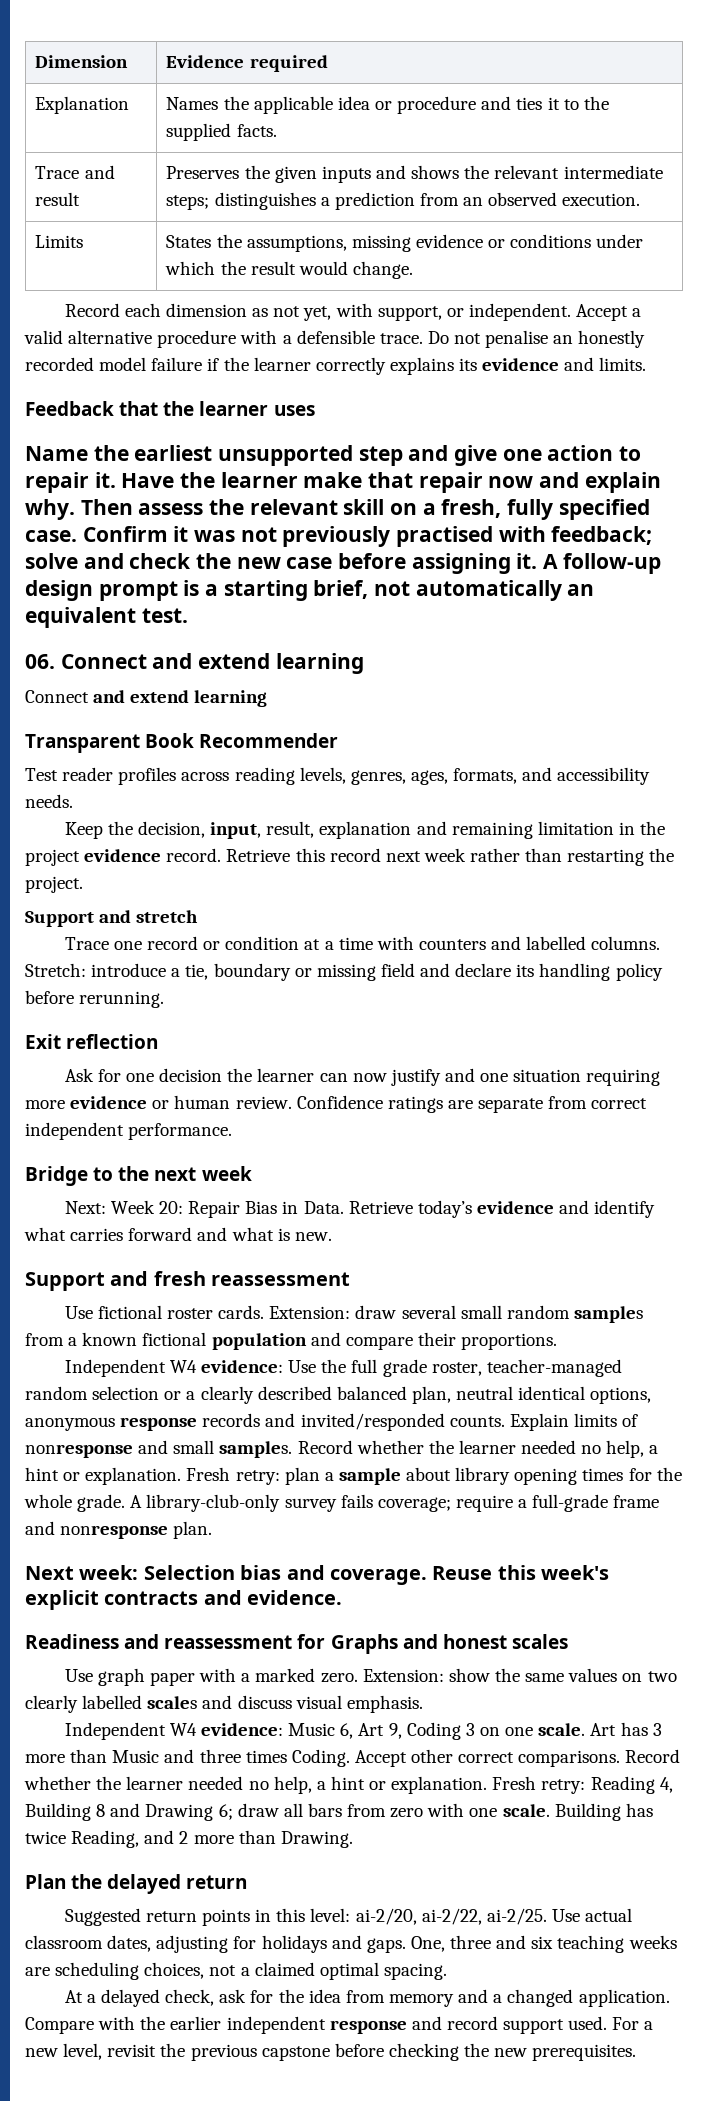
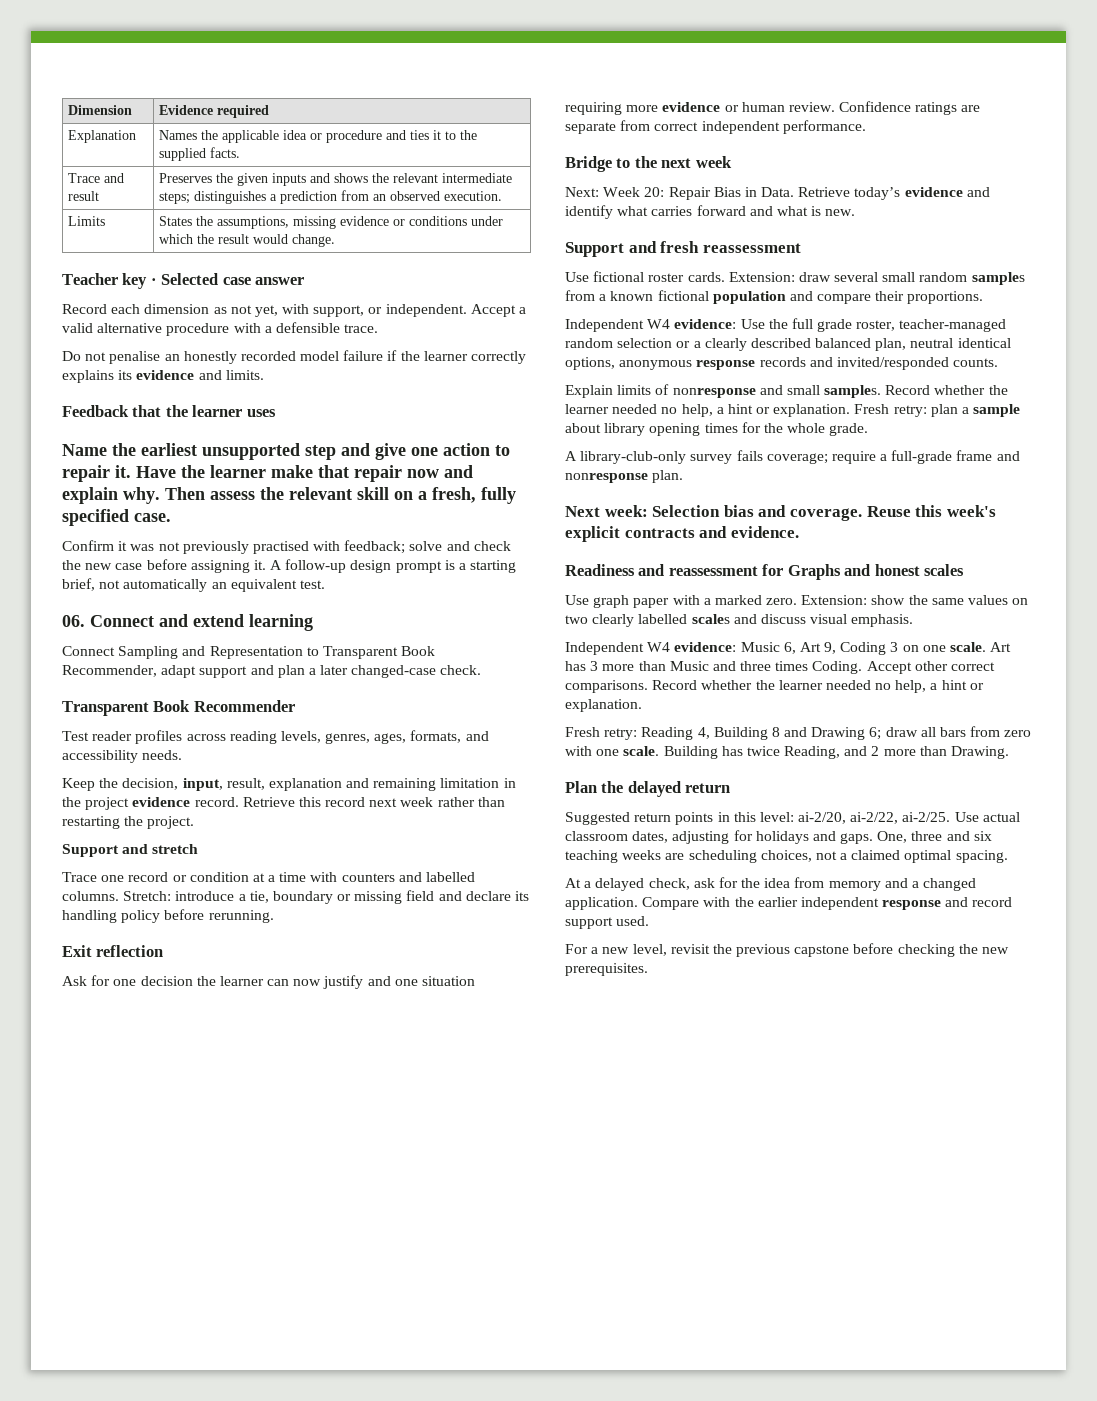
(413, 270) none -> [62,273,305,289] // Teacher key · Selected case answer
(423, 338) none -> (379, 328) //
(77, 536) none -> (171, 517) //
[93,690,268,707] and extend learning -> [118,646,436,659] [62,665,482,678] Sampling and Representation to Transparent Book Recommender, adapt support and plan a later changed-case check.
(505, 1421) none -> (999, 362) //
(126, 1503) none -> (869, 429) //
(488, 1785) none -> (642, 705) //
(608, 2023) none -> (650, 921) //

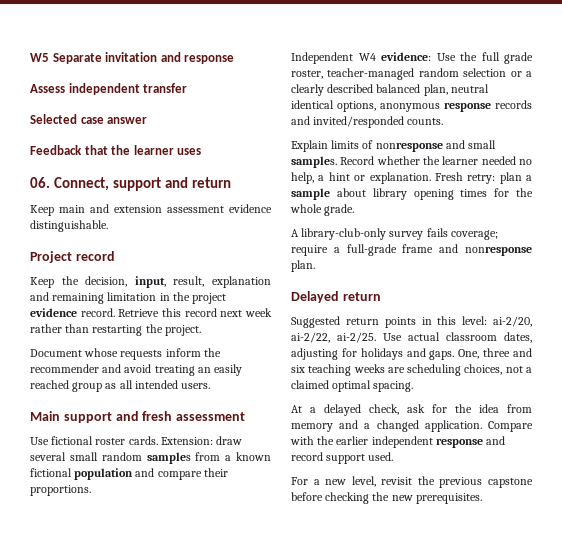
[68,105,133,115] [159,105,270,118] [68,130,137,143] [159,130,478,143] [159,147,241,161] [68,173,125,183] [68,191,100,201] [159,173,513,186] [159,190,503,204] [68,216,106,226] [159,216,504,229] [159,234,336,247] [62,273,305,289] [62,304,527,317] [62,322,379,336] [62,350,527,364] [62,370,264,383] Dimension | Evidence required // Explanation | Names the applicable idea or procedure and ties it to the supplied facts. // Trace and result | Preserves the given inputs and shows the relevant intermediate steps; distinguishes a prediction from an observed execution. // Limits | States the assumptions, missing evidence or conditions under which the result would change. // Teacher key · Selected case answer // Record each dimension as not yet, with support, or independent. Accept a valid alternative procedure with a defensible trace. // Do not penalise an honestly recorded model failure if the learner correctly explains its evidence and limits. -> [30,52,235,64] [30,83,188,95] [30,114,148,124] W5 Separate invitation and response // Assess independent transfer // Selected case answer
[62,443,510,460] [62,465,473,482] [62,487,516,504] [62,509,171,526] [62,540,511,554] [62,559,517,573] [62,578,325,592] [62,614,313,631] [62,646,436,659] [62,665,482,678] [62,700,295,716] [62,730,489,744] [62,750,183,763] Name the earliest unsupported step and give one action to repair it. Have the learner make that repair now and explain why. Then assess the relevant skill on a fresh, fully specified case. // Confirm it was not previously practised with feedback; solve and check the new case before assigning it. A follow-up design prompt is a starting brief, not automatically an equivalent test. // 06. Connect and extend learning // Connect Sampling and Representation to Transparent Book Recommender, adapt support and plan a later changed-case check. // Transparent Book Recommender // Test reader profiles across reading levels, genres, ages, formats, and accessibility needs. -> [30,177,231,191] [30,204,272,216] [30,220,108,232] [30,251,115,263] 06. Connect, support and return // Keep main and extension assessment evidence distinguishable. // Project record
[62,844,199,857] [62,872,476,882] [62,890,530,904] [62,909,274,923] [62,945,164,957] [62,975,476,989] [565,101,981,115] [565,120,866,134] [565,156,732,172] [565,187,990,200] [565,205,856,219] [565,242,624,257] Support and stretch // Trace one record or condition at a time with counters and labelled columns. Stretch: introduce a tie, boundary or missing field and declare its handling policy before rerunning. // Exit reflection // Ask for one decision the learner can now justify and one situation requiring more evidence or human review. Confidence ratings are separate from correct independent performance. // Bridge to the next week // Next: Week 20: Repair Bias in Data. Retrieve today’s evidence and identify what carries forward and what is new. // Support -> [30,348,221,360] [30,364,243,376] [30,380,211,392] [30,411,112,423] Document whose requests inform the recommender and avoid treating an easily reached group as all intended users. // Main support
[702,243,801,253] reassessment -> [176,412,246,421] assessment
[565,505,996,521] [565,526,799,542] [565,564,965,580] [565,595,1029,608] [565,614,914,627] [565,642,1012,655] [565,661,996,674] [565,680,984,693] [565,699,642,712] [565,726,1032,740] [565,746,1010,759] [565,781,681,797] Next week: Selection bias and coverage. Reuse this week's explicit contracts and evidence. // Readiness and reassessment for Graphs and honest scales // Use graph paper with a marked zero. Extension: show the same values on two clearly labelled scales and discuss visual emphasis. // Independent W4 evidence: Music 6, Art 9, Coding 3 on one scale. Art has 3 more than Music and three times Coding. Accept other correct comparisons. Record whether the learner needed no help, a hint or explanation. // Fresh retry: Reading 4, Building 8 and Drawing 6; draw all bars from zero with one scale. Building has twice Reading, and 2 more than Drawing. // Plan the delayed -> [291,291,339,303] Delayed

